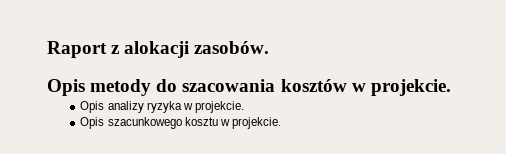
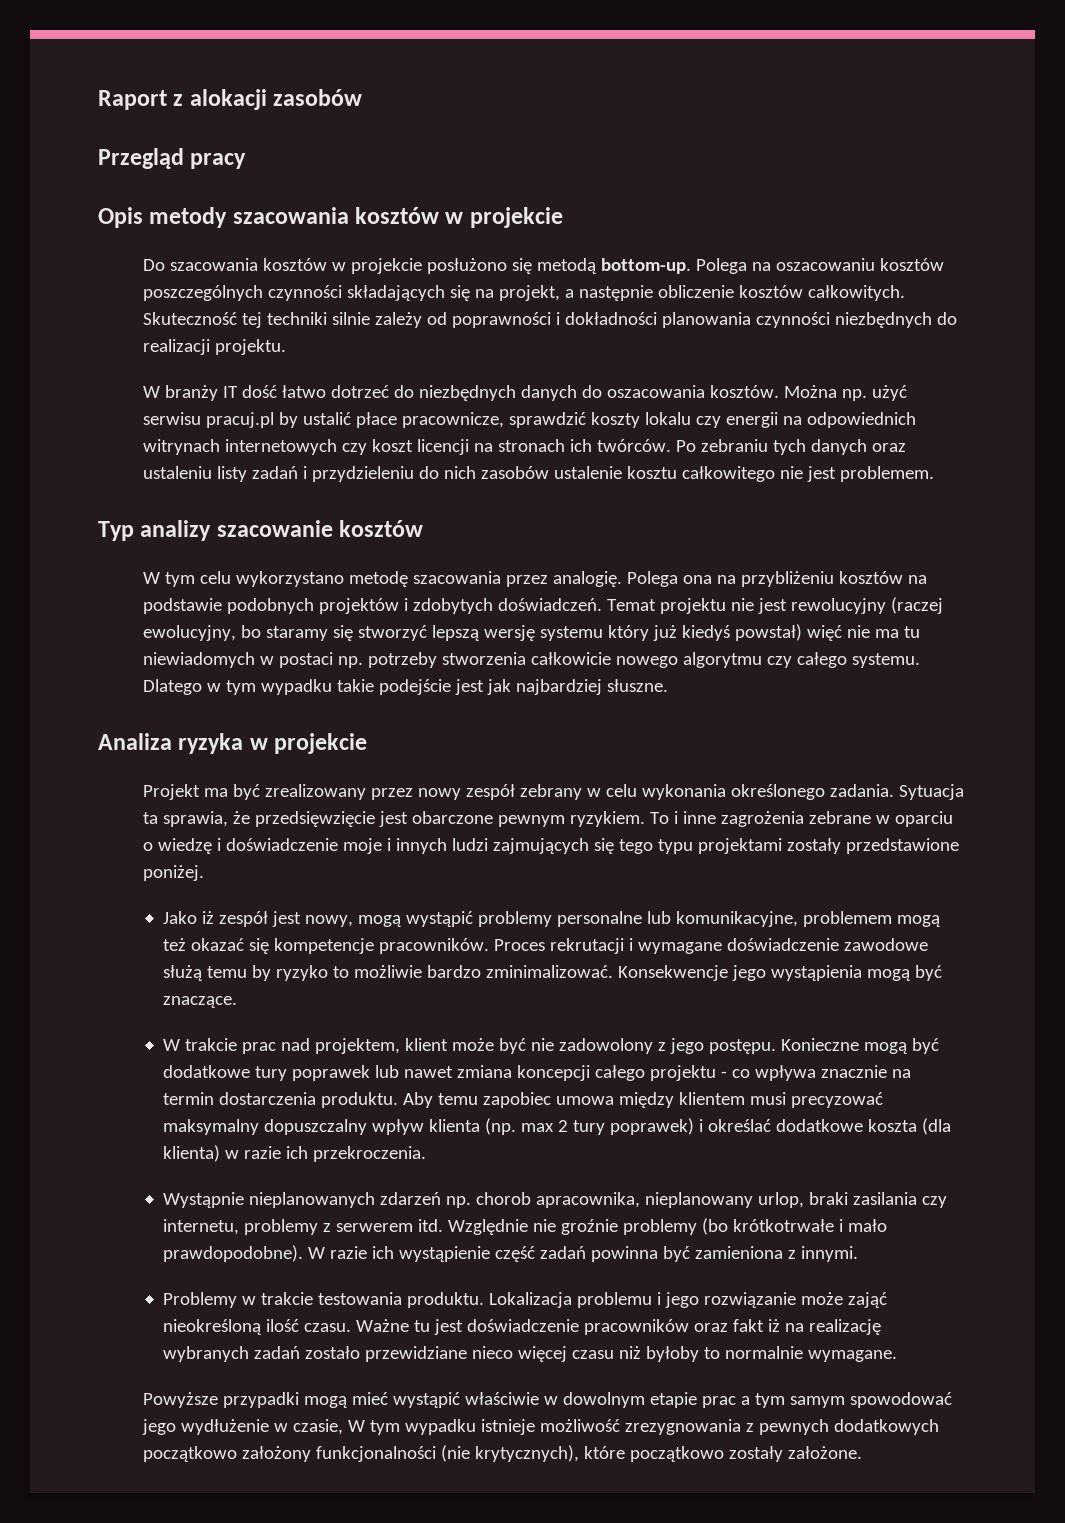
[194,41,270,54] zasobów. -> [273,89,363,106] [98,148,247,169] zasobów // Przegląd pracy
[156,79,451,96] [80,101,244,113] [80,117,281,129] do szacowania kosztów w projekcie. // Opis analizy ryzyka w projekcie. // Opis szacunkowego kosztu w projekcie. -> [232,207,563,228] [142,258,944,274] [142,285,905,301] [142,312,957,328] [142,339,286,355] [142,385,907,401] [142,412,916,428] [142,439,906,455] [142,466,934,482] [98,520,424,541] [142,571,927,587] [142,597,943,614] [142,624,920,641] [142,652,920,668] [142,679,668,695] [98,733,368,754] [142,784,964,800] [142,811,953,827] [142,838,959,854] [142,865,204,881] [163,911,941,927] [163,938,929,954] [163,965,943,981] [163,996,238,1008] [163,1038,940,1054] [163,1065,912,1081] [163,1092,884,1108] [163,1118,952,1135] [163,1145,427,1162] [163,1192,948,1208] [163,1218,888,1235] [163,1245,859,1262] [163,1292,888,1308] [163,1319,882,1335] [163,1346,898,1362] [142,1392,952,1408] [141,1419,939,1435] [142,1445,862,1462] szacowania kosztów w projekcie // Do szacowania kosztów w projekcie posłużono się metodą bottom-up. Polega na oszacowaniu kosztów poszczególnych czynności składających się na projekt, a następnie obliczenie kosztów całkowitych. Skuteczność tej techniki silnie zależy od poprawności i dokładności planowania czynności niezbędnych do realizacji projektu. // W branży IT dość łatwo dotrzeć do niezbędnych danych do oszacowania kosztów. Można np. użyć serwisu pracuj.pl by ustalić płace pracownicze, sprawdzić koszty lokalu czy energii na odpowiednich witrynach internetowych czy koszt licencji na stronach ich twórców. Po zebraniu tych danych oraz ustaleniu listy zadań i przydzieleniu do nich zasobów ustalenie kosztu całkowitego nie jest problemem. // Typ analizy szacowanie kosztów // W tym celu wykorzystano metodę szacowania przez analogię. Polega ona na przybliżeniu kosztów na podstawie podobnych projektów i zdobytych doświadczeń. Temat projektu nie jest rewolucyjny (raczej ewolucyjny, bo staramy się stworzyć lepszą wersję systemu który już kiedyś powstał) więć nie ma tu niewiadomych w postaci np. potrzeby stworzenia całkowicie nowego algorytmu czy całego systemu. Dlatego w tym wypadku takie podejście jest jak najbardziej słuszne. // Analiza ryzyka w projekcie // Projekt ma być zrealizowany przez nowy zespół zebrany w celu wykonania określonego zadania. Sytuacja ta sprawia, że przedsięwzięcie jest obarczone pewnym ryzykiem. To i inne zagrożenia zebrane w oparciu o wiedzę i doświadczenie moje i innych ludzi zajmujących się tego typu projektami zostały przedstawione poniżej. // Jako iż zespół jest nowy, mogą wystąpić problemy personalne lub komunikacyjne, problemem mogą też okazać się kompetencje pracowników. Proces rekrutacji i wymagane doświadczenie zawodowe służą temu by ryzyko to możliwie bardzo zminimalizować. Konsekwencje jego wystąpienia mogą być znaczące. // W trakcie prac nad projektem, klient może być nie zadowolony z jego postępu. Konieczne mogą być dodatkowe tury poprawek lub nawet zmiana koncepcji całego projektu - co wpływa znacznie na termin dostarczenia produktu. Aby temu zapobiec umowa między klientem musi precyzować maksymalny dopuszczalny wpływ klienta (np. max 2 tury poprawek) i określać dodatkowe koszta (dla klienta) w razie ich przekroczenia. // Wystąpnie nieplanowanych zdarzeń np. chorob apracownika, nieplanowany urlop, braki zasilania czy internetu, problemy z serwerem itd. Względnie nie groźnie problemy (bo krótkotrwałe i mało prawdopodobne). W razie ich wystąpienie część zadań powinna być zamieniona z innymi. // Problemy w trakcie testowania produktu. Lokalizacja problemu i jego rozwiązanie może zająć nieokreśloną ilość czasu. Ważne tu jest doświadczenie pracowników oraz fakt iż na realizację wybranych zadań zostało przewidziane nieco więcej czasu niż byłoby to normalnie wymagane. // Powyższe przypadki mogą mieć wystąpić właściwie w dowolnym etapie prac a tym samym spowodować jego wydłużenie w czasie, W tym wypadku istnieje możliwość zrezygnowania z pewnych dodatkowych początkowo założony funkcjonalności (nie krytycznych), które początkowo zostały założone.

